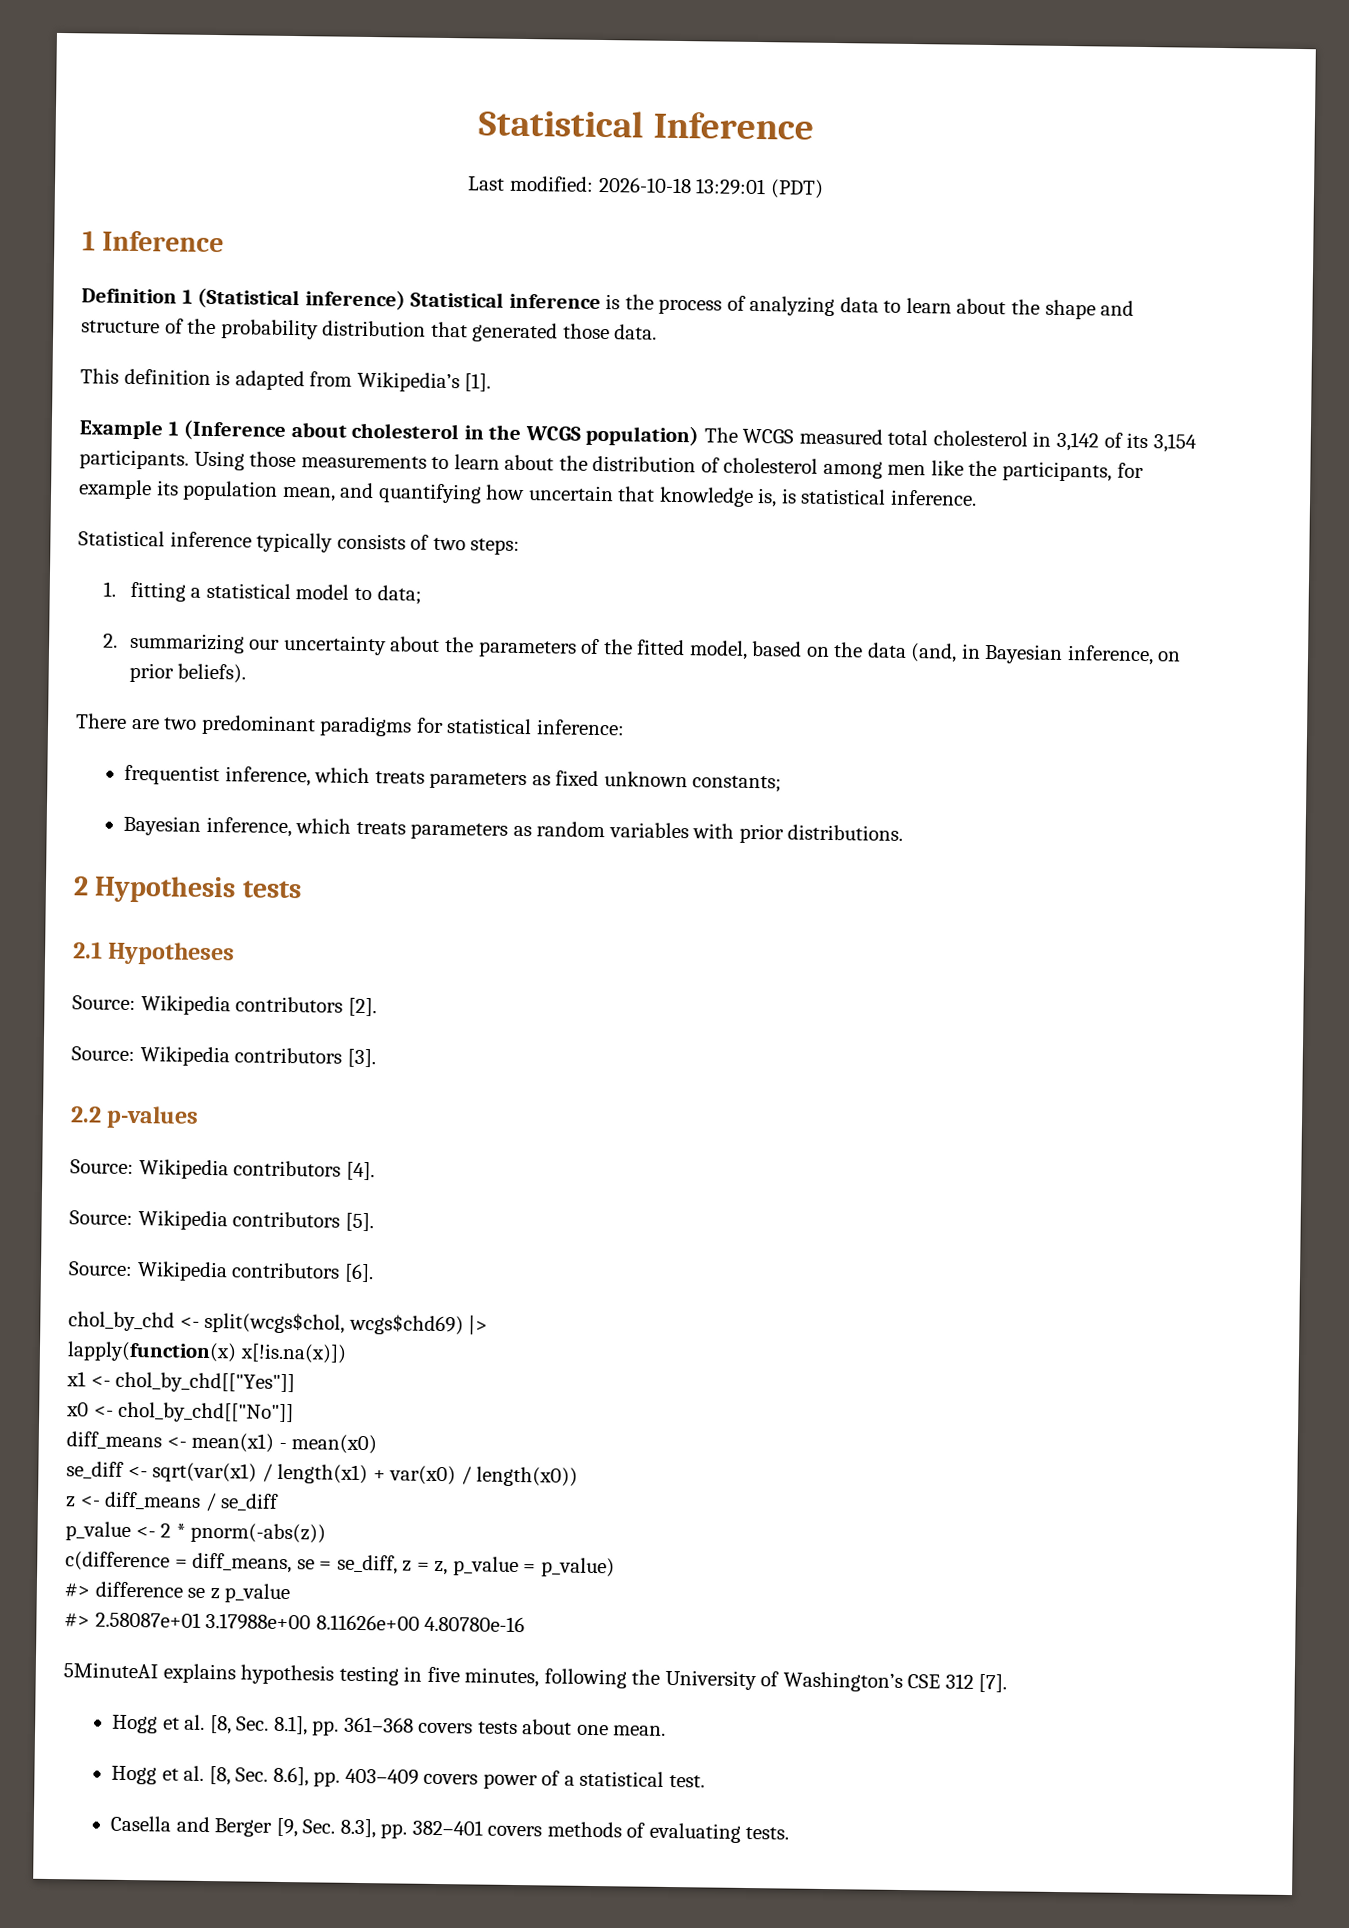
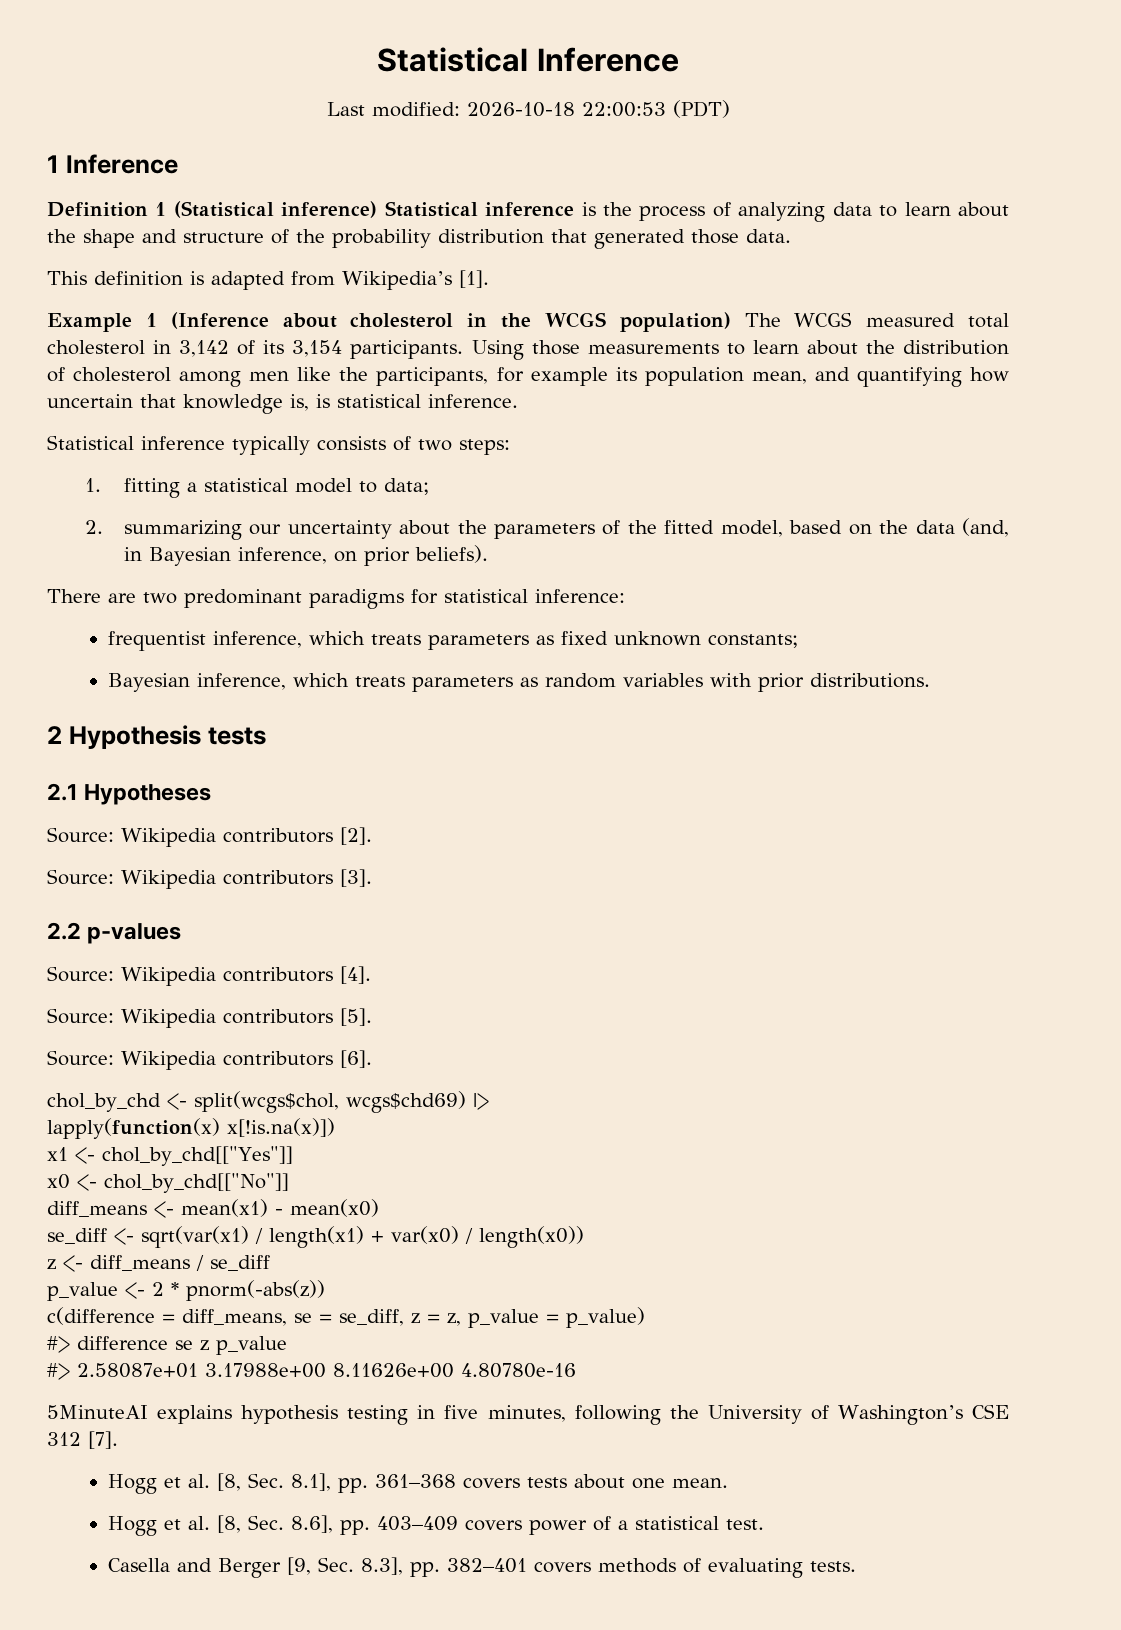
[695,178,767,196] 13:29:01 -> [581,102,666,117] 22:00:53

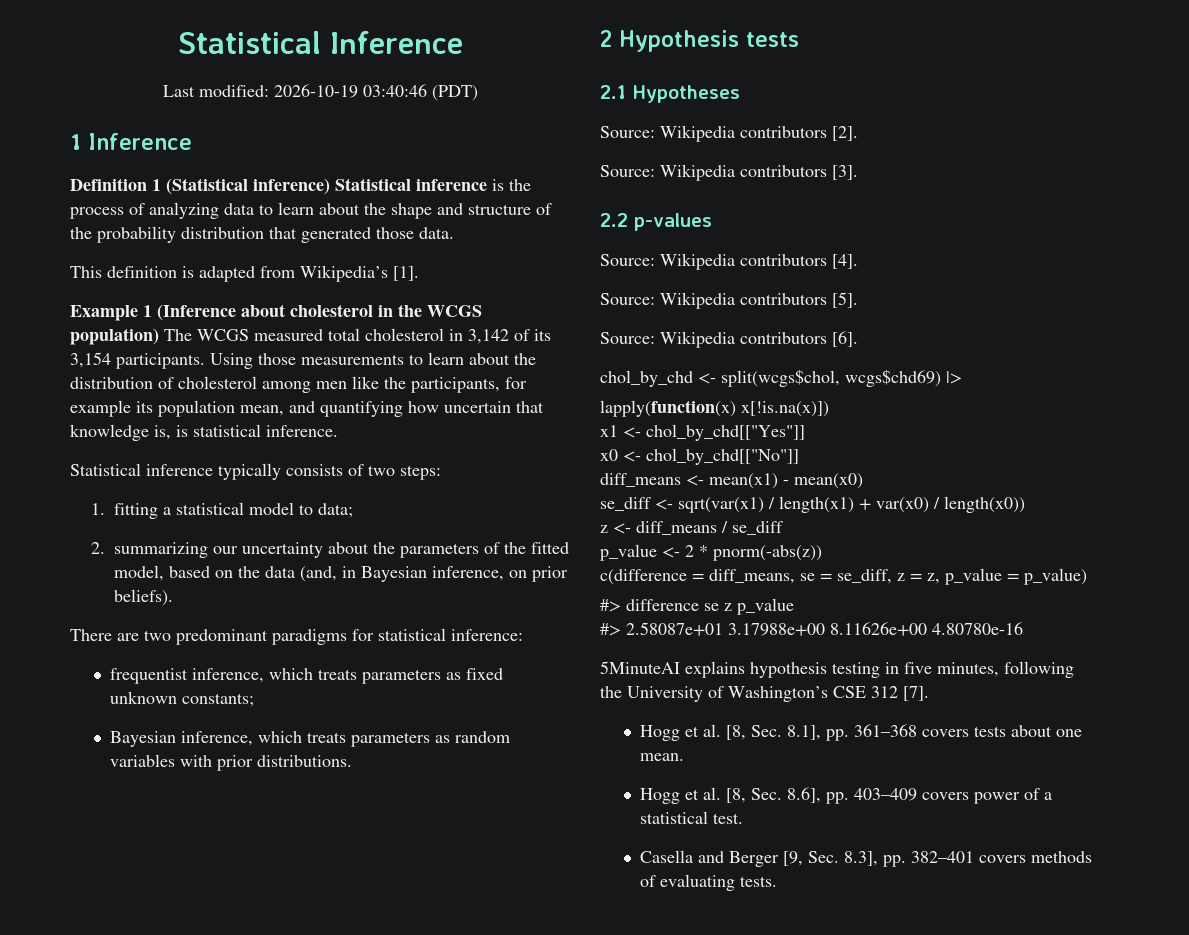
[466,102,666,117] 2026-10-18 22:00:53 -> [273,84,427,98] 2026-10-19 03:40:46

